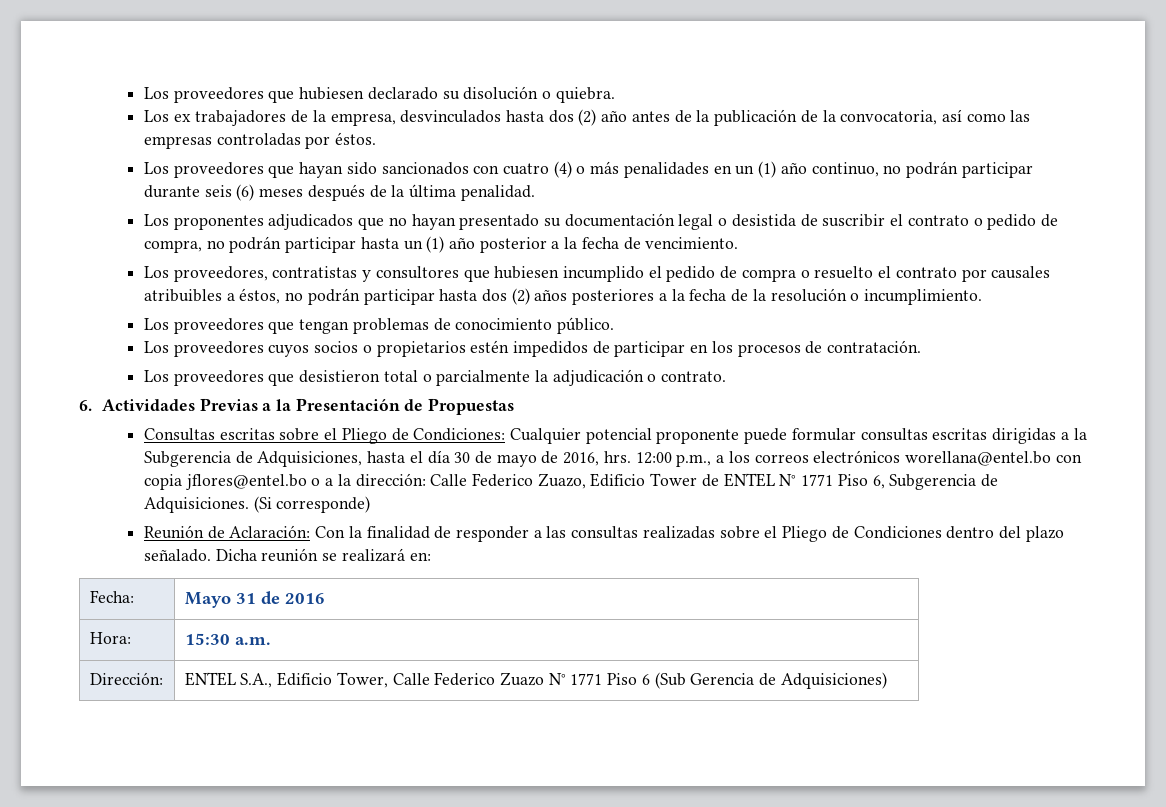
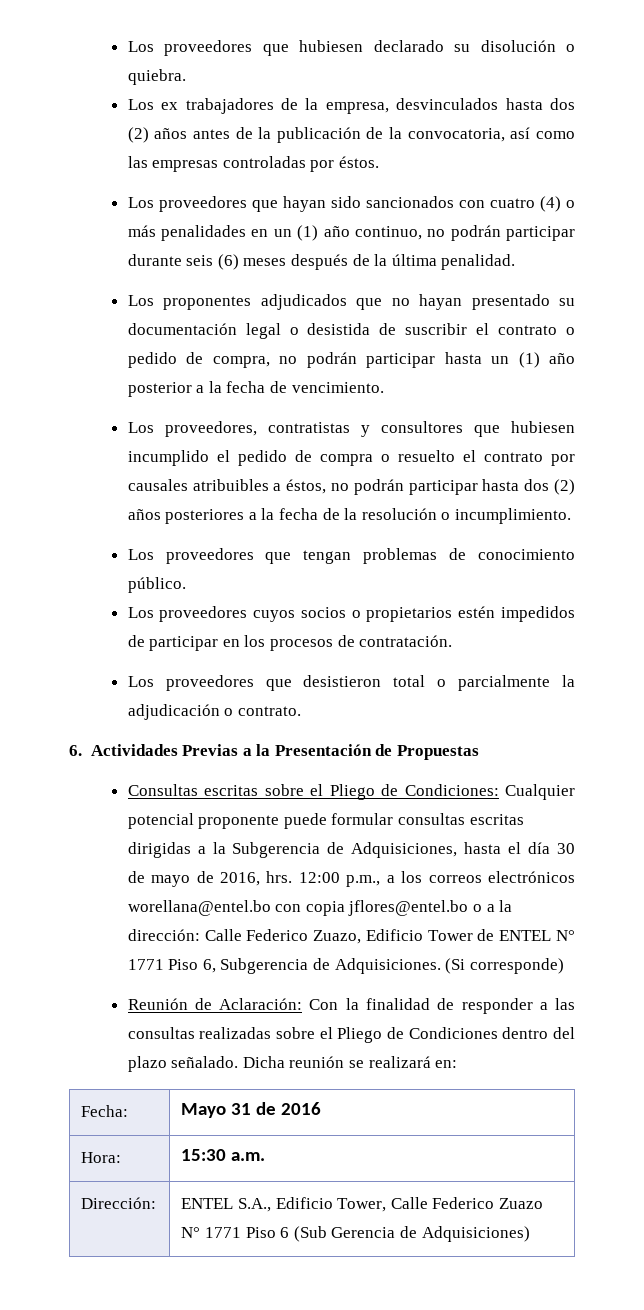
[601,111,628,122] año -> [154,128,188,139] años

